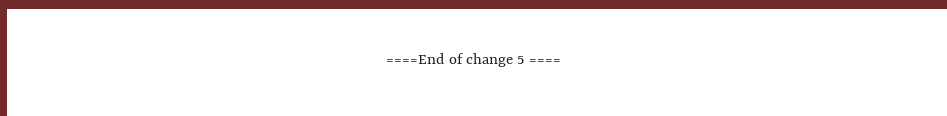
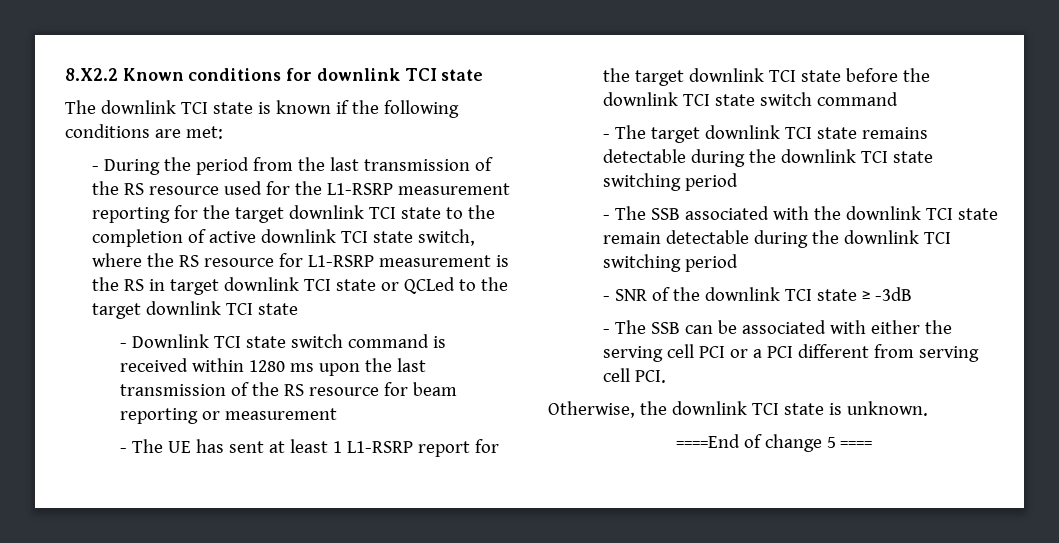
(386, 58) none -> [65,68,484,81] [65,100,459,118] [65,124,223,139] [92,157,494,175] [92,181,511,195] [92,205,496,223] [92,229,476,247] [92,253,510,267] [92,277,509,295] [92,301,299,319] [119,334,446,348] [119,358,426,376] [119,382,457,396] [119,408,337,424] [119,439,499,457] [602,68,930,86] [602,92,898,106] [602,125,928,143] [602,149,933,167] [602,173,738,191] [602,206,998,220] [602,230,951,248] [602,254,738,272] [602,287,912,301] [602,320,952,334] [602,344,979,362] [602,368,666,383] [548,401,928,418] 8.X2.2 Known conditions for downlink TCI state // The downlink TCI state is known if the following conditions are met: // - During the period from the last transmission of the RS resource used for the L1-RSRP measurement reporting for the target downlink TCI state to the completion of active downlink TCI state switch, where the RS resource for L1-RSRP measurement is the RS in target downlink TCI state or QCLed to the target downlink TCI state // - Downlink TCI state switch command is received within 1280 ms upon the last transmission of the RS resource for beam reporting or measurement // - The UE has sent at least 1 L1-RSRP report for the target downlink TCI state before the downlink TCI state switch command // - The target downlink TCI state remains detectable during the downlink TCI state switching period // - The SSB associated with the downlink TCI state remain detectable during the downlink TCI switching period // - SNR of the downlink TCI state ≥ -3dB // - The SSB can be associated with either the serving cell PCI or a PCI different from serving cell PCI. // Otherwise, the downlink TCI state is unknown. //

